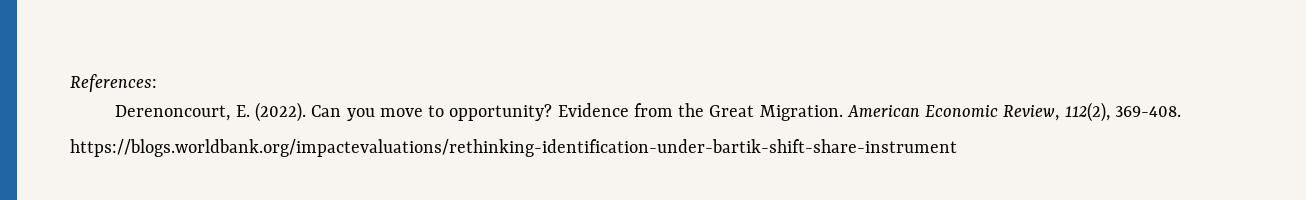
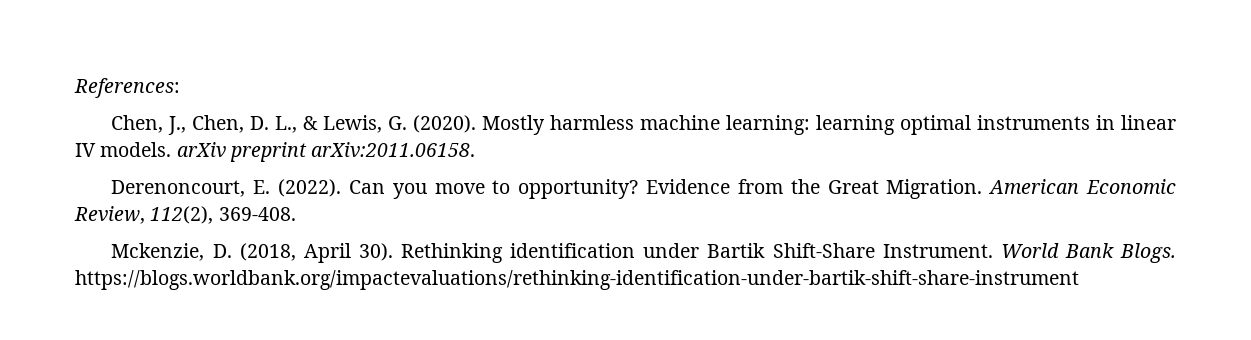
(157, 83) none -> [111,115,1176,135] [75,142,476,162] // Chen, J., Chen, D. L., & Lewis, G. (2020). Mostly harmless machine learning: learning optimal instruments in linear IV models. arXiv preprint arXiv:2011.06158.
(1181, 111) none -> [111,243,1176,263] Mckenzie, D. (2018, April 30). Rethinking identification under Bartik Shift-Share Instrument. World Bank Blogs.

